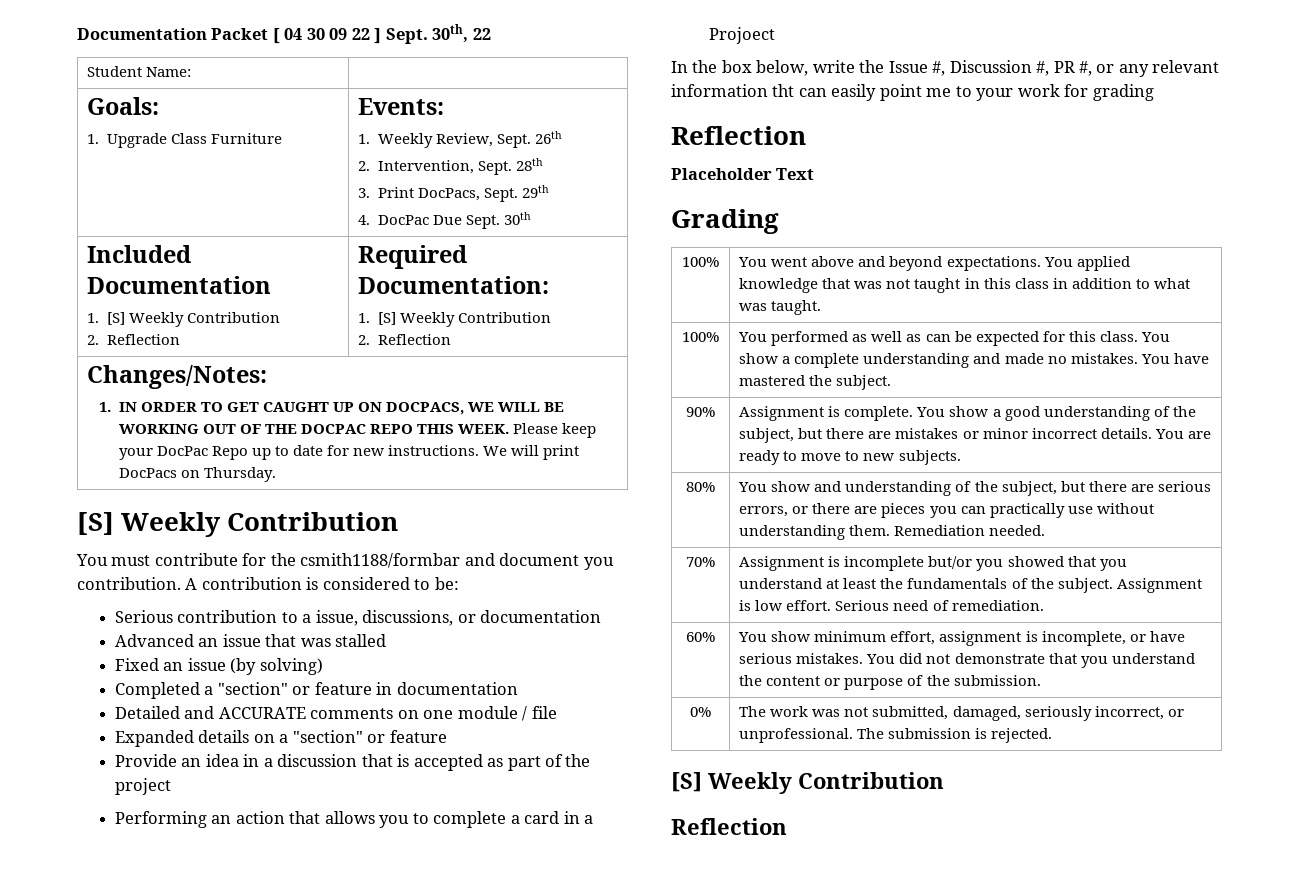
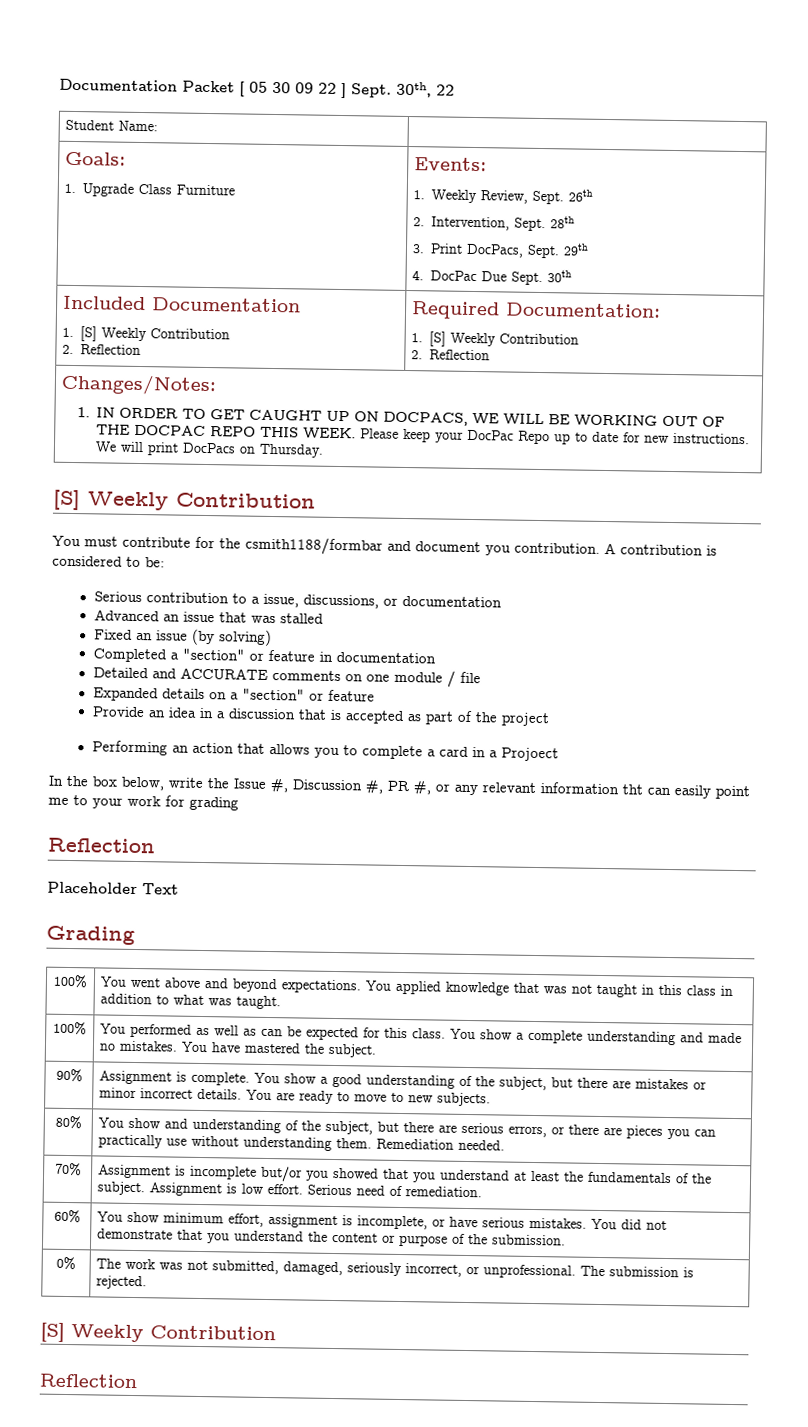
[284,28,303,40] 04 -> [249,81,268,93] 05

